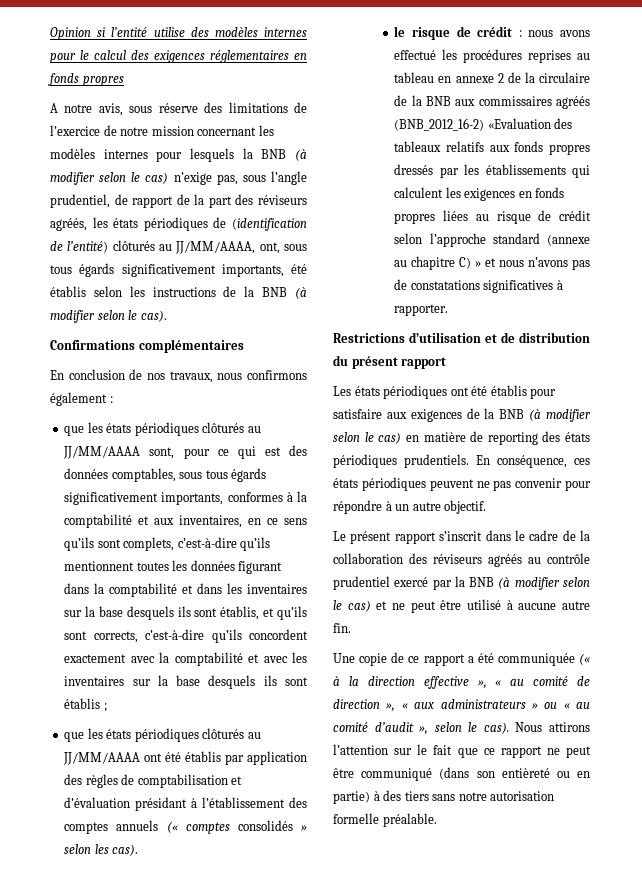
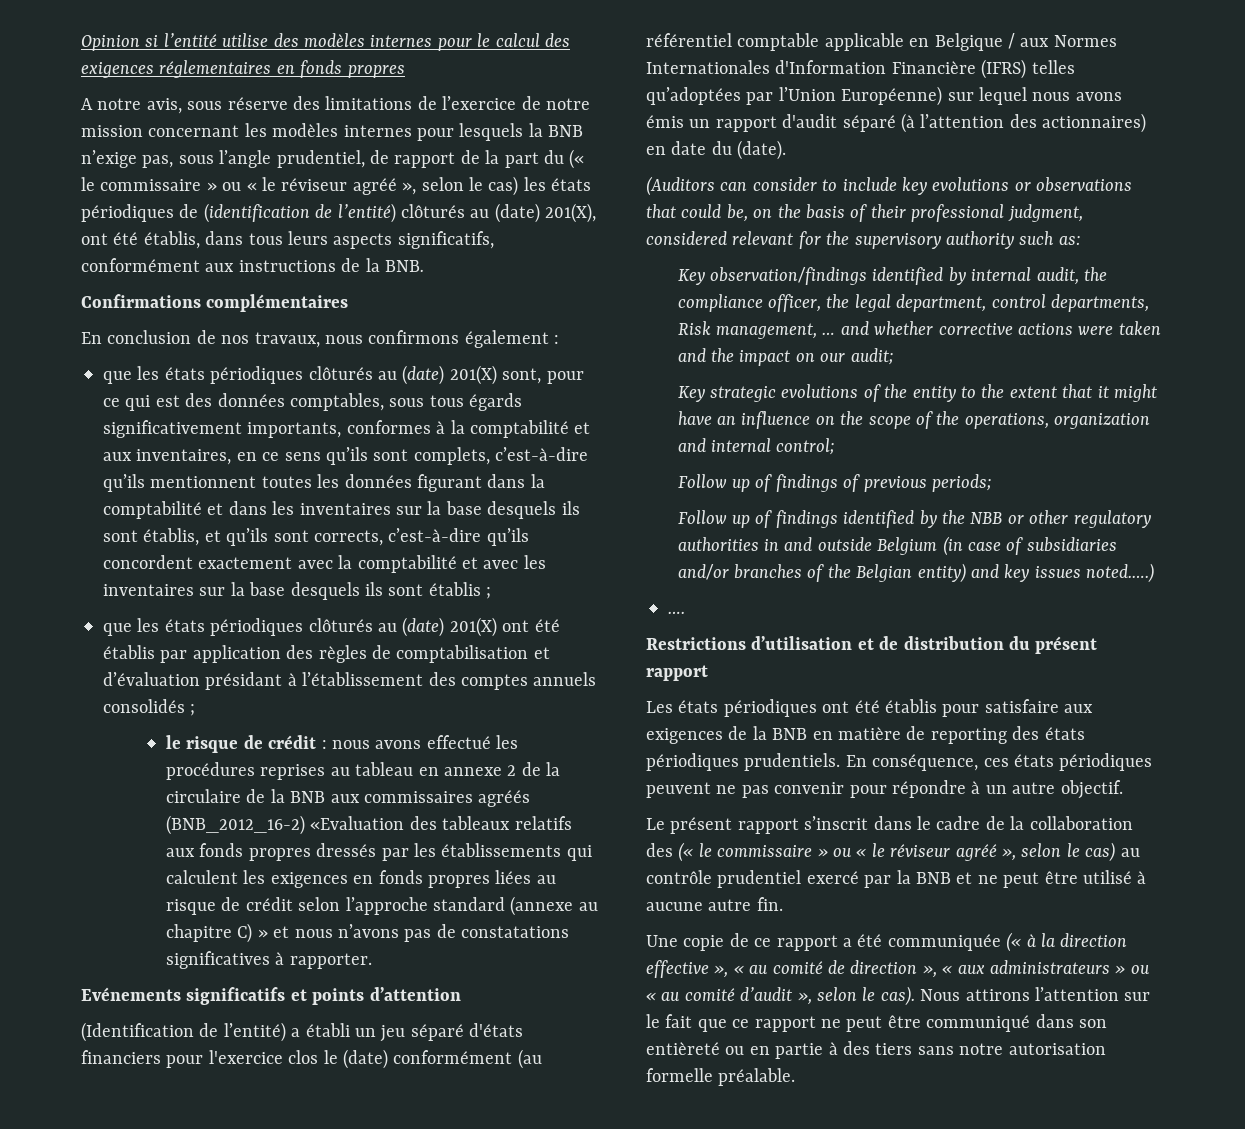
[294,149,307,161] [50,172,169,185] (à modifier selon le cas) -> (584, 131) none
[235,194,308,205] [50,218,87,231] des réviseurs agréés, -> [543,149,585,169] [81,176,519,196] du (« le commissaire » ou « le réviseur agréé », selon le cas)
[175,241,307,254] [50,263,307,277] [50,286,307,299] [50,310,167,323] JJ/MM/AAAA, ont, sous tous égards significativement importants, été établis selon les instructions de la BNB (à modifier selon le cas). -> [494,203,597,223] [81,231,494,249] [81,258,424,272] (date) 201(X), ont été établis, dans tous leurs aspects significatifs, conformément aux instructions de la BNB.
[63,446,141,459] JJ/MM/AAAA -> [402,365,497,385] (date) 201(X)
[63,752,141,765] JJ/MM/AAAA -> [402,617,497,637] (date) 201(X)
[166,820,307,834] [64,844,139,856] (« comptes consolidés » selon les cas). -> [103,699,196,716] consolidés ;
(449, 310) none -> [81,987,461,1005] [81,1022,524,1042] [81,1049,542,1069] [646,33,1117,51] [646,59,1075,79] [646,86,1122,106] [646,113,1147,133] [646,140,787,160] [646,176,1133,196] [646,204,1083,222] [646,231,1081,249] [677,267,1107,285] [677,294,1149,312] [677,321,1161,339] [677,348,894,366] [677,384,1157,402] [677,411,1151,429] [677,438,836,455] [677,474,992,492] [677,510,1151,528] [677,536,1117,556] [677,563,1155,583] [668,611,685,614] // Evénements significatifs et points d’attention // (Identification de l’entité) a établi un jeu séparé d'états financiers pour l'exercice clos le (date) conformément (au référentiel comptable applicable en Belgique / aux Normes Internationales d'Information Financière (IFRS) telles qu’adoptées par l’Union Européenne) sur lequel nous avons émis un rapport d'audit séparé (à l’attention des actionnaires) en date du (date). // (Auditors can consider to include key evolutions or observations that could be, on the basis of their professional judgment, considered relevant for the supervisory authority such as: // Key observation/findings identified by internal audit, the compliance officer, the legal department, control departments, Risk management, … and whether corrective actions were taken and the impact on our audit; // Key strategic evolutions of the entity to the extent that it might have an influence on the scope of the operations, organization and internal control; // Follow up of findings of previous periods; // Follow up of findings identified by the NBB or other regulatory authorities in and outside Belgium (in case of subsidiaries and/or branches of the Belgian entity) and key issues noted.….) // ….
[529,409,591,422] [333,432,402,444] (à modifier selon le cas) -> (808, 734) none
[433,554,522,567] réviseurs agréés -> [678,842,1116,862] (« le commissaire » ou « le réviseur agréé », selon le cas)
[498,577,590,590] [333,600,371,612] (à modifier selon le cas) -> (951, 878) none
[439,767,470,780] (dans -> [1035,1014,1074,1028] dans
[333,791,370,804] partie) -> [775,1043,824,1059] partie

